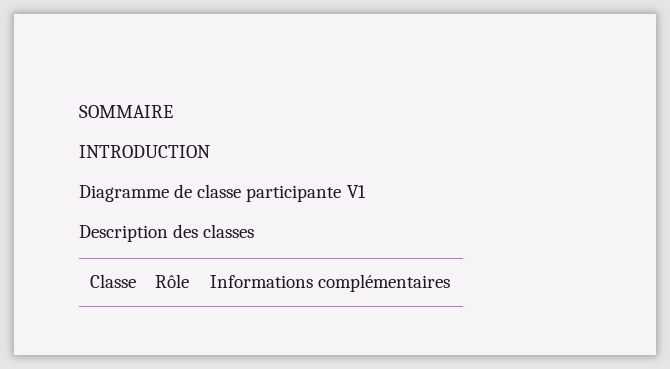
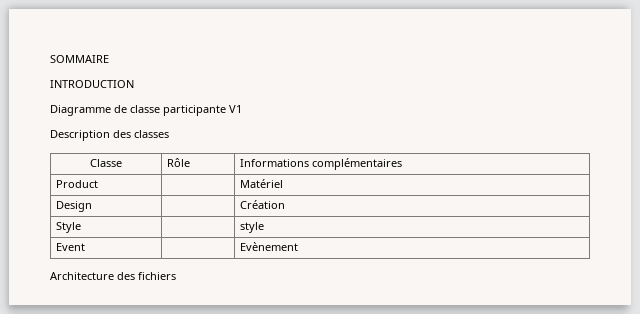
(450, 283) none -> [56,180,99,188] [240,179,284,188] [56,201,93,212] [240,200,286,209] [56,222,82,233] [240,222,265,233] [56,243,86,251] [240,242,299,251] [50,272,176,280] // Product | | Matériel // Design | | Création // Style | | style // Event | | Evènement // Architecture des fichiers

